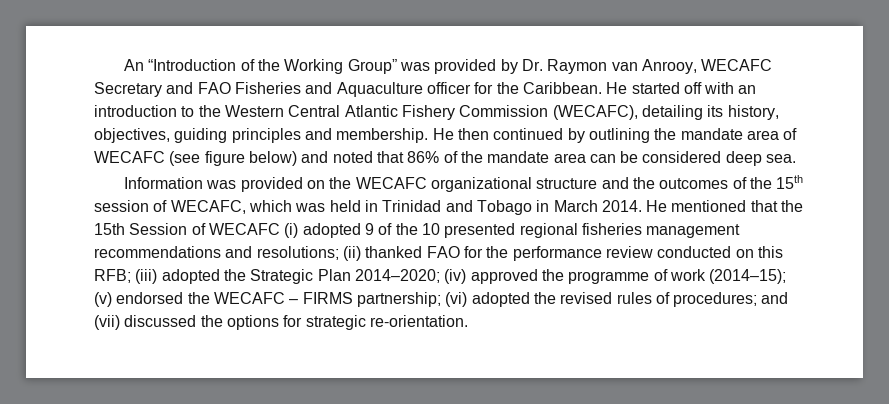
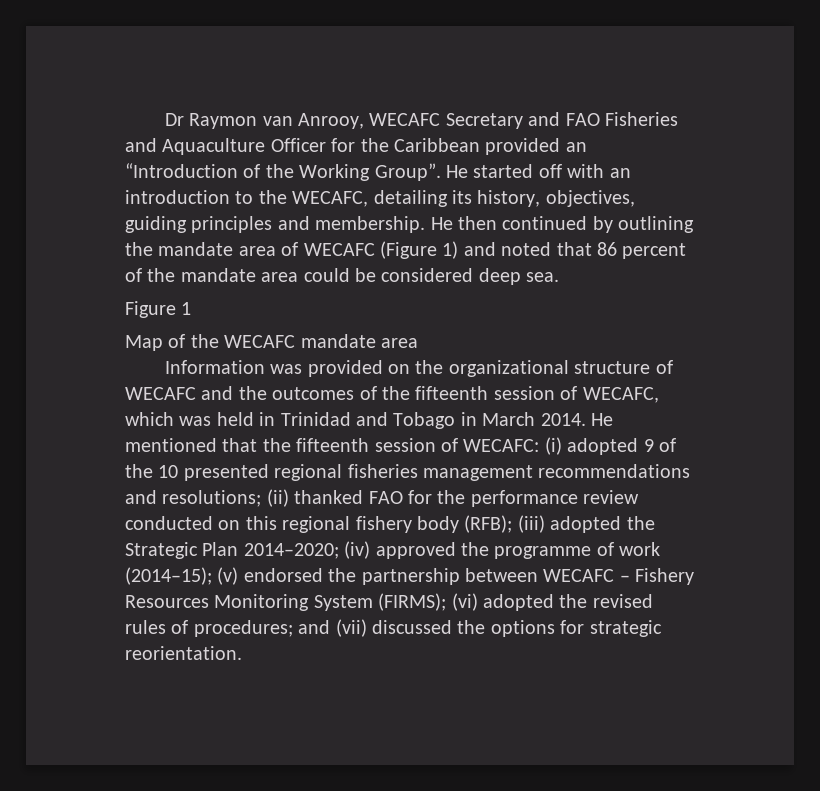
[124,59,543,74] An “Introduction of the Working Group” was provided by Dr. -> [164,113,184,126] Dr
[426,82,602,94] officer for the Caribbean. -> [270,138,587,155] [125,163,441,181] Officer for the Caribbean provided an “Introduction of the Working Group”.
[224,105,638,120] Western Central Atlantic Fishery Commission (WECAFC), -> [292,191,369,207] WECAFC,
[169,151,297,166] (see figure below) -> [380,241,459,259] (Figure 1)
[407,151,440,163] 86% -> [596,242,687,259] 86 percent
[589,154,616,163] can -> [303,268,350,282] could
(797, 158) none -> [125,301,192,318] [125,334,418,351] // Figure 1 // Map of the WECAFC mandate area
[355,177,427,189] WECAFC -> (444, 367) none
(598, 183) none -> [655,360,673,374] [125,387,196,400] of WECAFC
[776,175,804,189] 15th -> [415,386,489,400] fifteenth
[94,223,280,235] 15th Session of WECAFC -> [296,438,540,452] fifteenth session of WECAFC:
[94,269,131,283] RFB; -> [282,515,513,533] regional fishery body (RFB);
[213,292,441,307] WECAFC – FIRMS partnership; -> [361,568,695,585] [125,593,447,611] partnership between WECAFC – Fishery Resources Monitoring System (FIRMS);
[369,315,468,327] re-orientation. -> [125,646,242,660] reorientation.

